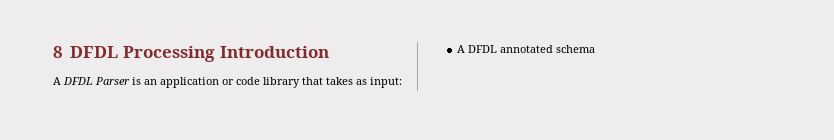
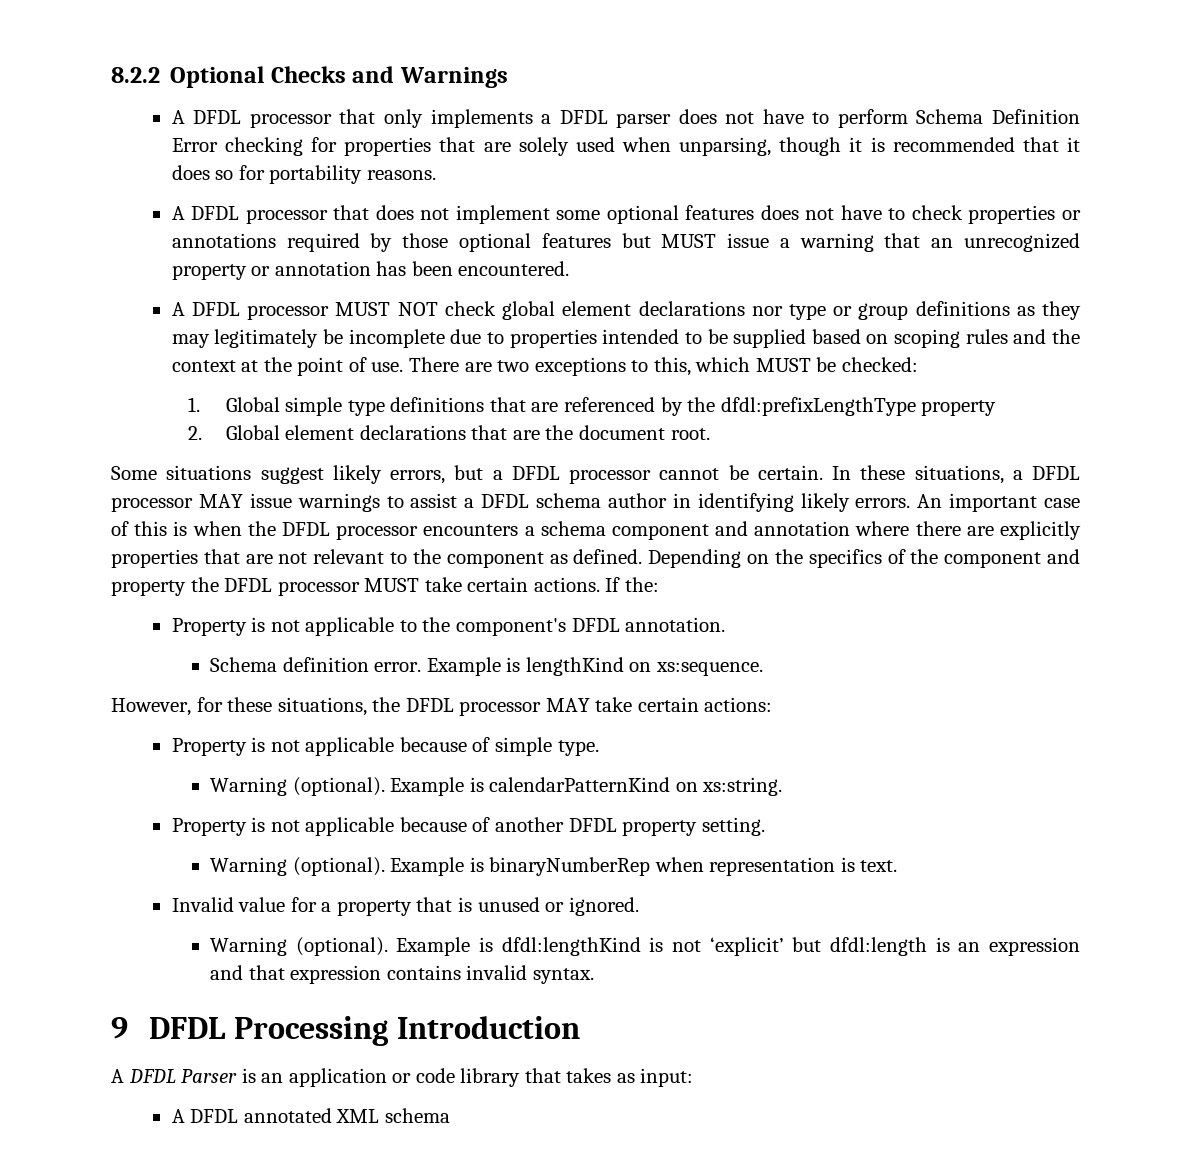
[53,46,63,58] 8 -> [111,66,508,88] [171,109,1081,128] [171,137,1081,156] [171,165,436,184] [171,205,1081,224] [171,233,1080,252] [171,261,570,280] [171,301,1081,320] [171,329,1080,348] [171,357,918,376] [187,397,997,416] [187,425,710,440] [111,465,1080,484] [111,493,1080,512] [111,521,1081,540] [111,549,1081,568] [111,577,659,596] [171,617,726,636] [210,657,763,676] [111,697,773,716] [171,737,599,756] [210,777,783,796] [171,817,765,836] [210,857,898,876] [171,897,639,916] [210,937,1080,956] [210,965,594,984] [111,1017,128,1039] 8.2.2 Optional Checks and Warnings // A DFDL processor that only implements a DFDL parser does not have to perform Schema Definition Error checking for properties that are solely used when unparsing, though it is recommended that it does so for portability reasons. // A DFDL processor that does not implement some optional features does not have to check properties or annotations required by those optional features but MUST issue a warning that an unrecognized property or annotation has been encountered. // A DFDL processor MUST NOT check global element declarations nor type or group definitions as they may legitimately be incomplete due to properties intended to be supplied based on scoping rules and the context at the point of use. There are two exceptions to this, which MUST be checked: // 1. Global simple type definitions that are referenced by the dfdl:prefixLengthType property // 2. Global element declarations that are the document root. // Some situations suggest likely errors, but a DFDL processor cannot be certain. In these situations, a DFDL processor MAY issue warnings to assist a DFDL schema author in identifying likely errors. An important case of this is when the DFDL processor encounters a schema component and annotation where there are explicitly properties that are not relevant to the component as defined. Depending on the specifics of the component and property the DFDL processor MUST take certain actions. If the: // Property is not applicable to the component's DFDL annotation. // Schema definition error. Example is lengthKind on xs:sequence. // However, for these situations, the DFDL processor MAY take certain actions: // Property is not applicable because of simple type. // Warning (optional). Example is calendarPatternKind on xs:string. // Property is not applicable because of another DFDL property setting. // Warning (optional). Example is binaryNumberRep when representation is text. // Invalid value for a property that is unused or ignored. // Warning (optional). Example is dfdl:lengthKind is not ‘explicit’ but dfdl:length is an expression and that expression contains invalid syntax. // 9
(553, 49) none -> [336,1109,380,1123] XML

